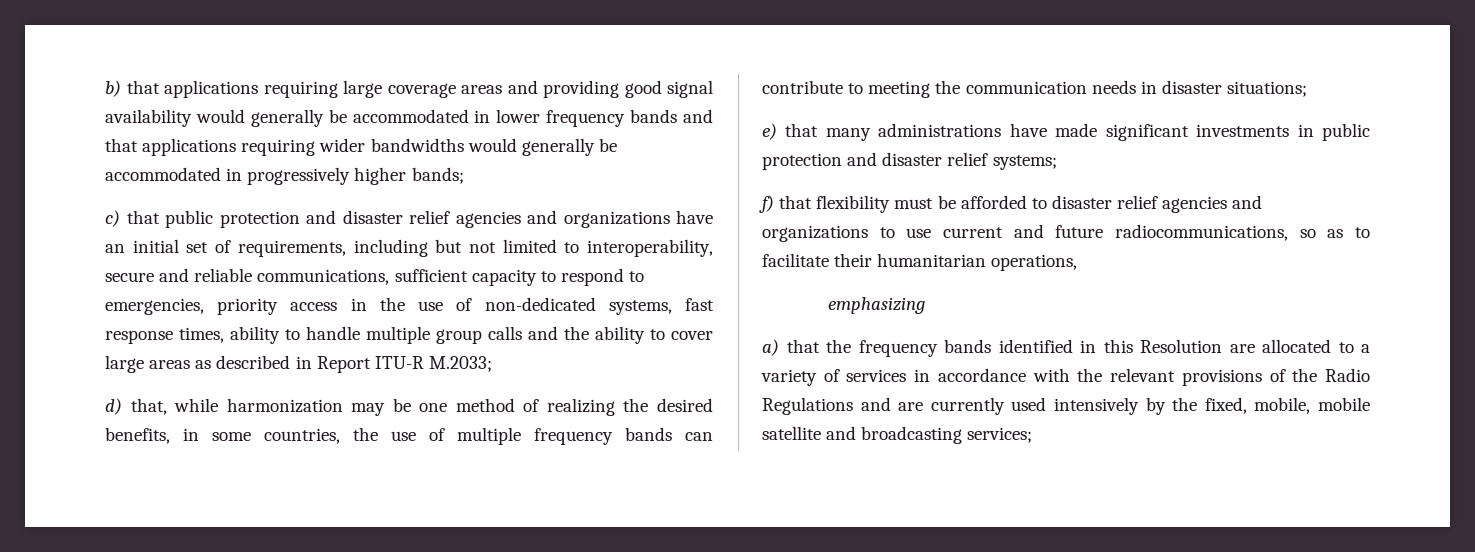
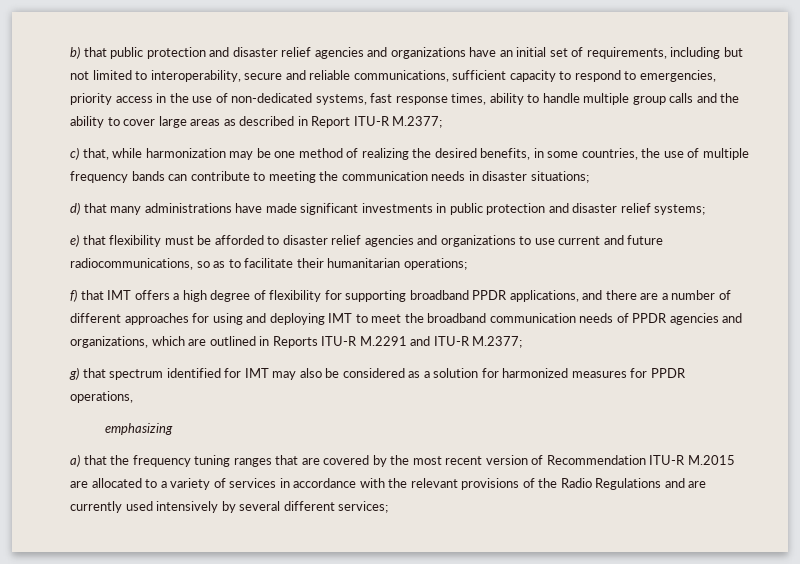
[164,80,713,98] [105,109,714,127] [105,138,617,156] [105,167,464,185] [105,210,160,227] applications requiring large coverage areas and providing good signal availability would generally be accommodated in lower frequency bands and that applications requiring wider bandwidths would generally be accommodated in progressively higher bands; // c) that -> (107, 52) none
[428,356,492,372] [105,398,122,415] M.2033; // d) -> [392,116,443,128] [70,147,79,160] M.2377; // c)
[762,123,777,140] e) -> [70,202,80,215] d)
[759,195,774,213] f) -> [70,234,79,247] e)
(987, 260) none -> [403,258,467,270] [70,289,731,302] [70,313,743,325] [70,336,523,348] [69,367,686,380] operations; // f) that IMT offers a high degree of flexibility for supporting broadband PPDR applications, and there are a number of different approaches for using and deploying IMT to meet the broadband communication needs of PPDR agencies and organizations, which are outlined in Reports ITU-R M.2291 and ITU-R M.2377; // g) that spectrum identified for IMT may also be considered as a solution for harmonized measures for PPDR
[944,339,1222,353] bands identified in this Resolution -> [194,455,735,467] tuning ranges that are covered by the most recent version of Recommendation ITU-R M.2015
[1172,397,1370,414] [762,426,963,444] the fixed, mobile, mobile satellite and broadcasting -> [239,501,335,511] several different

